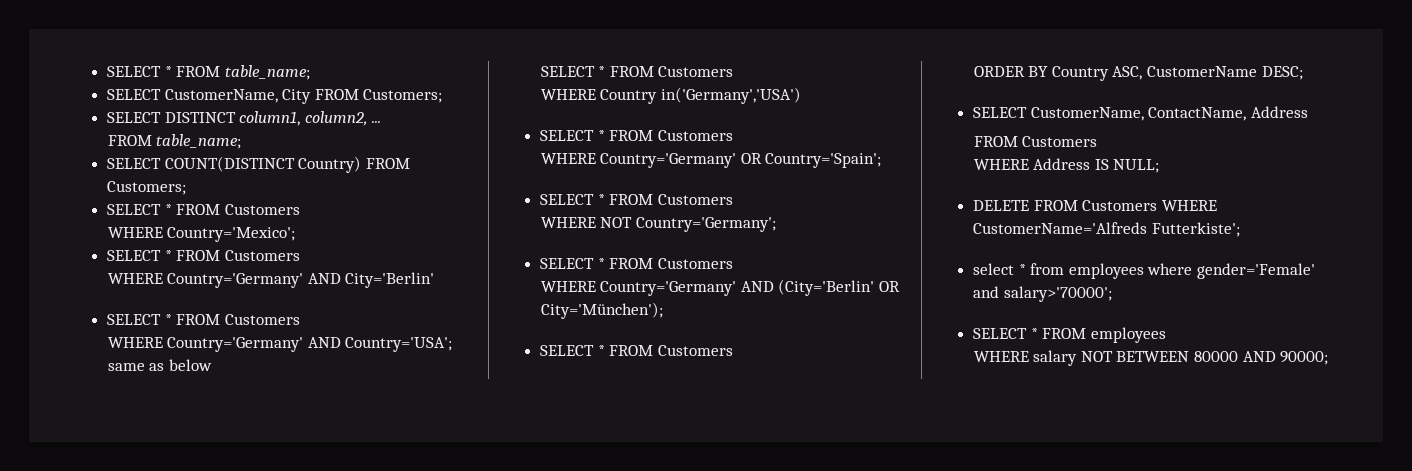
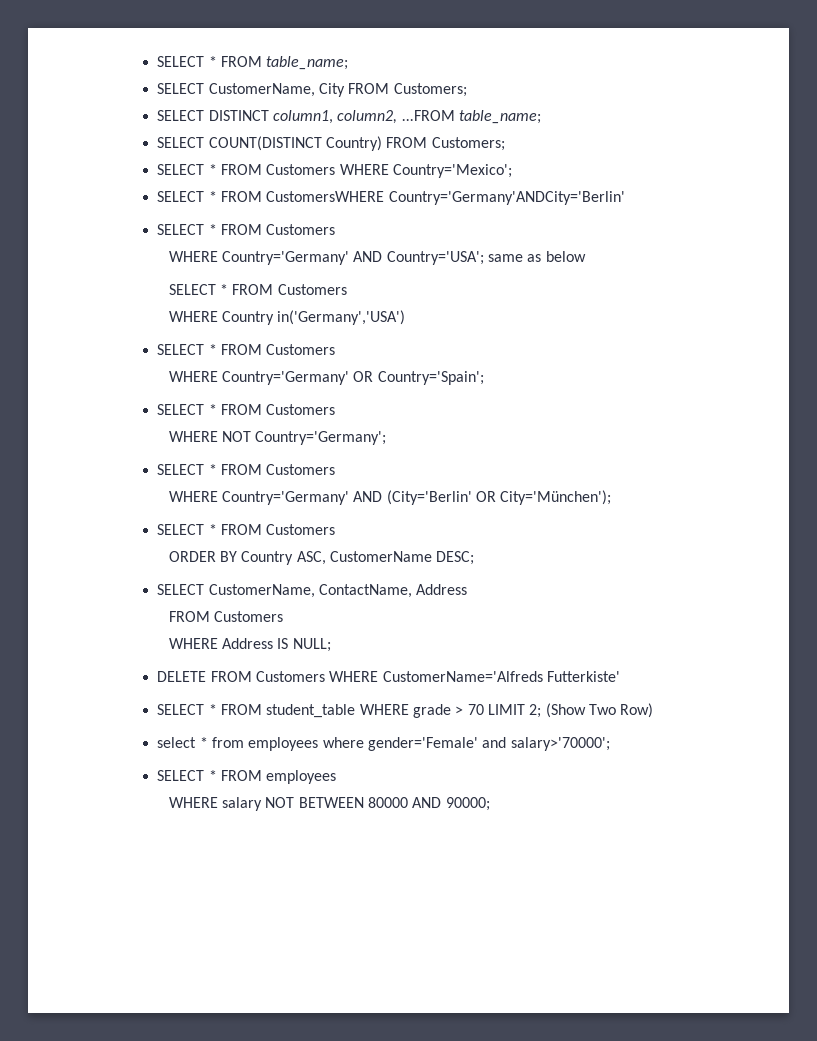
[372,121,382,123] [107,135,152,146] ... // FROM -> [401,110,455,121] ...FROM
(300, 209) // -> (336, 169) none
[224,250,300,261] [107,272,435,288] Customers // WHERE Country='Germany' AND City='Berlin' -> [266,191,625,205] CustomersWHERE Country='Germany'ANDCity='Berlin'
[1151,222,1240,237] Futterkiste'; -> [546,671,620,682] [157,703,654,718] Futterkiste' // SELECT * FROM student_table WHERE grade > 70 LIMIT 2; (Show Two Row)

